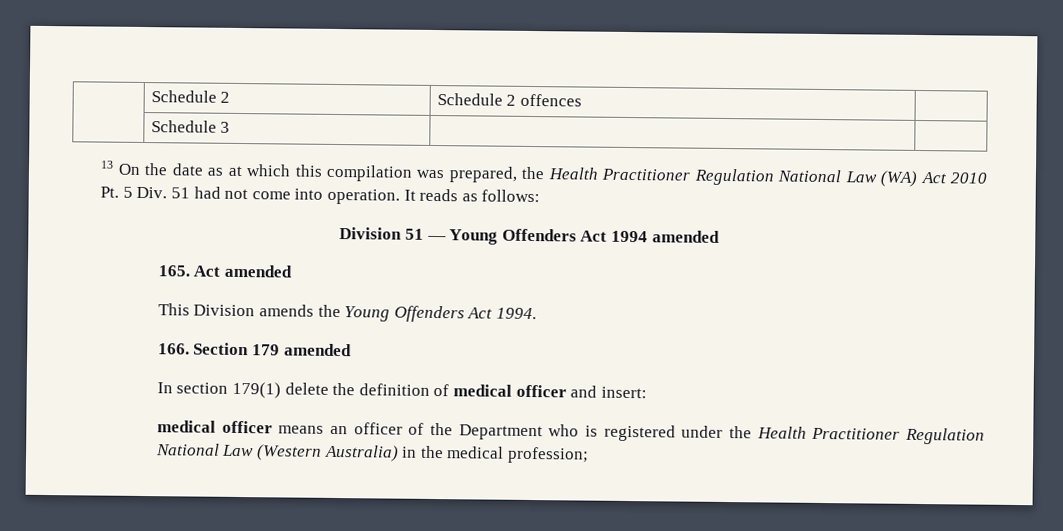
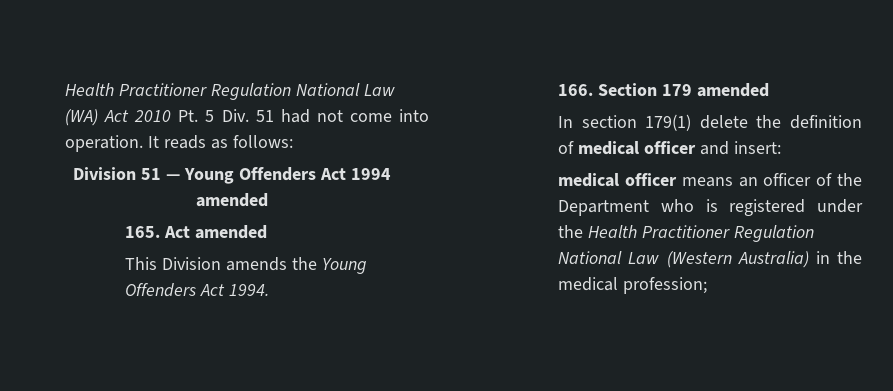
[150,90,231,103] [436,93,583,107] [150,120,231,133] [100,160,546,183] | Schedule 2 | Schedule 2 offences | // | Schedule 3 | | // 13 On the date as at which this compilation was prepared, the -> (65, 89) none

